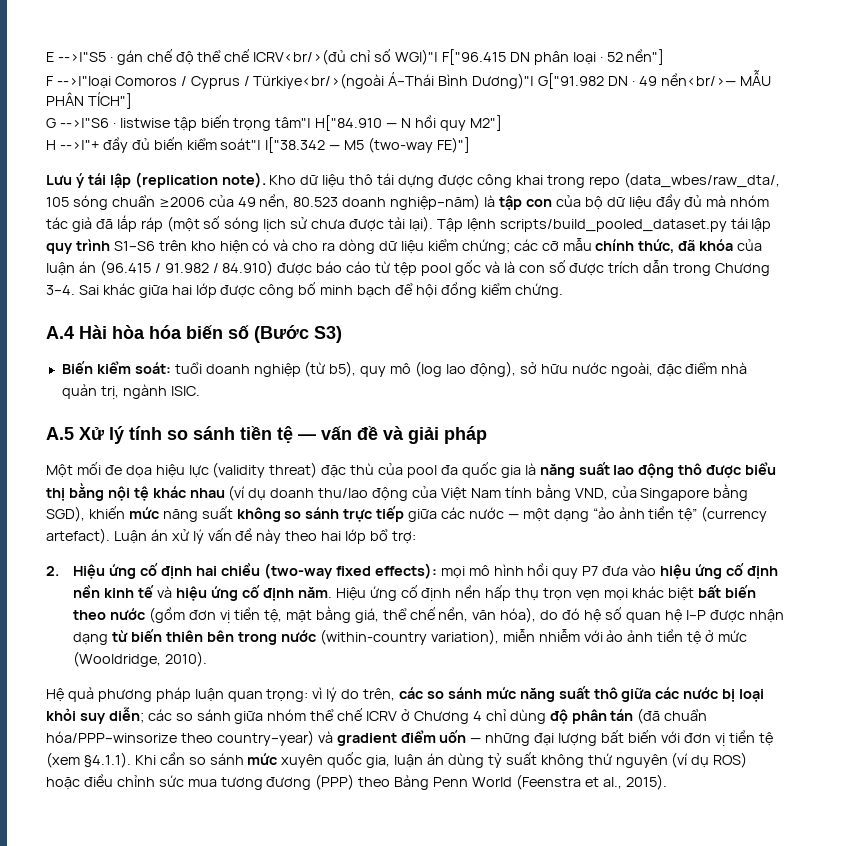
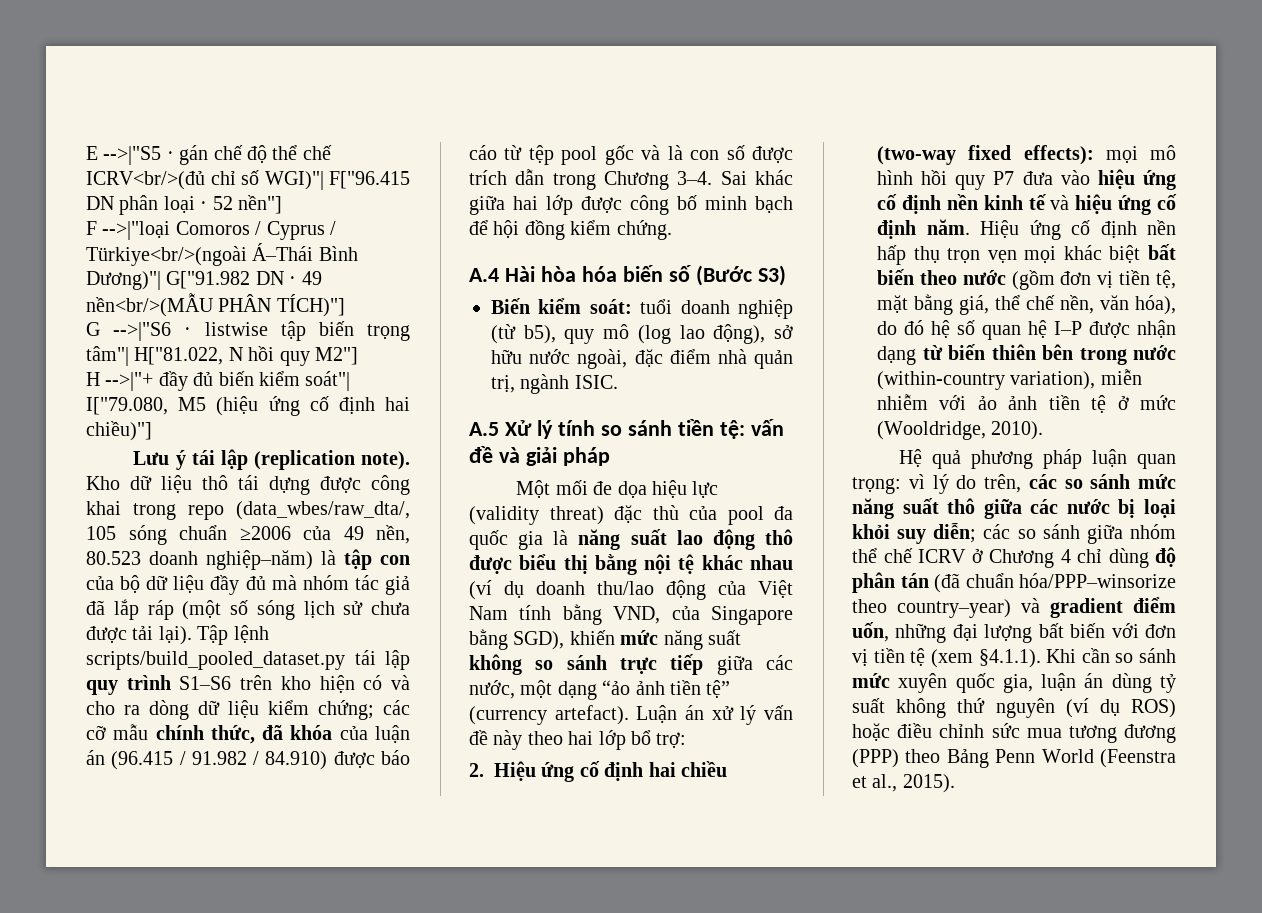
[660,70,771,86] [46,92,132,109] nền<br/>— MẪU PHÂN TÍCH"] -> [86,293,345,317] nền<br/>(MẪU PHÂN TÍCH)"]
[315,115,398,131] H["84.910 — -> [134,347,224,365] H["81.022,
[265,137,471,153] I["38.342 — M5 (two-way FE)"] -> [86,396,411,416] [86,421,152,441] I["79.080, M5 (hiệu ứng cố định hai chiều)"]
[277,426,316,443] tệ — -> [719,420,745,439] tệ:
[468,507,519,519] nước — -> [469,680,515,699] nước,
[439,730,482,743] uốn — -> [852,622,889,642] uốn,

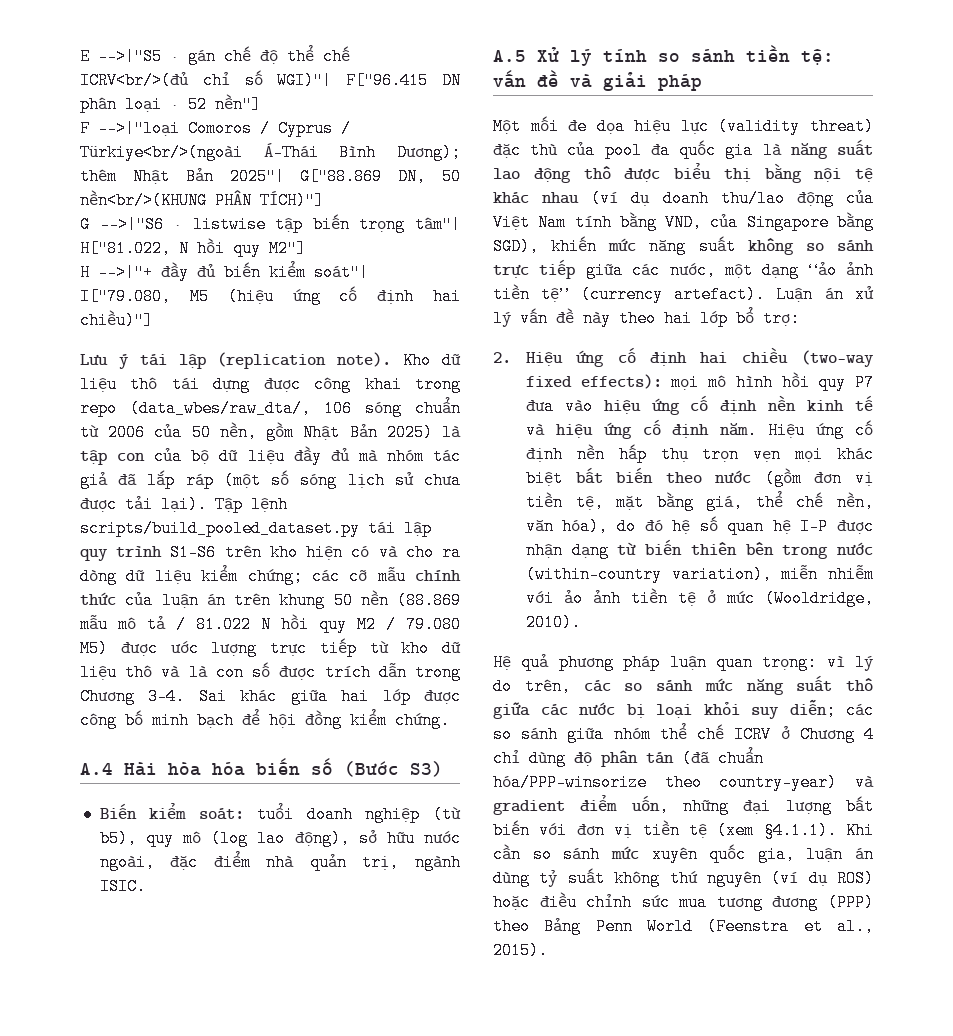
[86,271,322,290] [86,293,214,317] Dương)"| G["91.982 DN · 49 nền<br/>(MẪU -> [397,144,461,161] [80,168,461,185] [80,190,207,209] Dương); thêm Nhật Bản 2025"| G["88.869 DN, 50 nền<br/>(KHUNG
[86,526,116,540] 105 -> [324,400,352,417] 106
[239,525,410,544] [86,550,313,570] ≥2006 của 49 nền, 80.523 doanh nghiệp–năm) -> [80,422,433,441] từ 2006 của 50 nền, gồm Nhật Bản 2025)
[210,725,410,744] [86,750,410,770] [469,145,634,165] thức, đã khóa của luận án (96.415 / 91.982 / 84.910) được báo cáo từ tệp pool gốc -> [80,590,461,609] [80,614,461,633] [80,638,461,657] [80,664,153,681] thức của luận án trên khung 50 nền (88.869 mẫu mô tả / 81.022 N hồi quy M2 / 79.080 M5) được ước lượng trực tiếp từ kho dữ liệu thô

